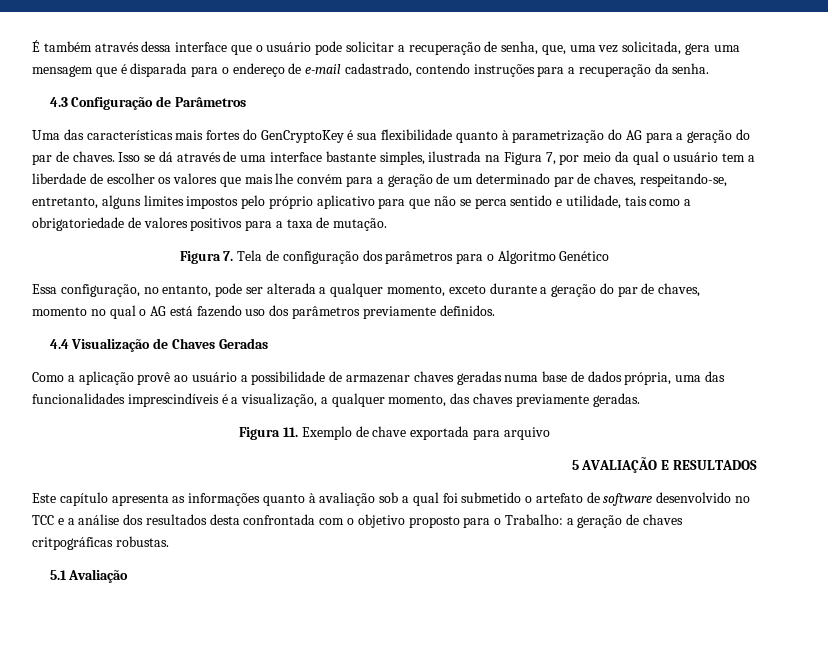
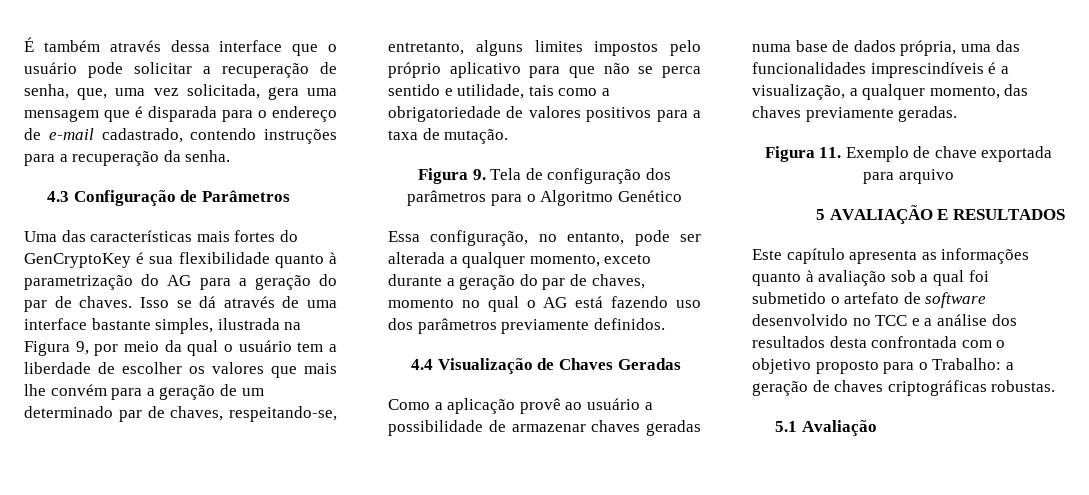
[545,152,556,165] 7, -> [75,341,89,355] 9,
[223,251,234,261] 7. -> [472,169,486,180] 9.
[32,537,113,550] critpográficas -> [887,380,987,396] criptográficas

